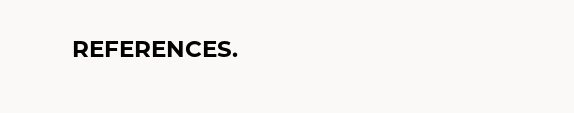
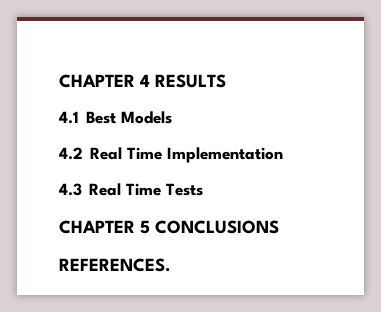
(72, 49) none -> [59,74,226,88] [59,111,172,124] [59,147,283,163] [59,183,203,196] [59,220,279,234] CHAPTER 4 RESULTS // 4.1 Best Models // 4.2 Real Time Implementation // 4.3 Real Time Tests // CHAPTER 5 CONCLUSIONS //

